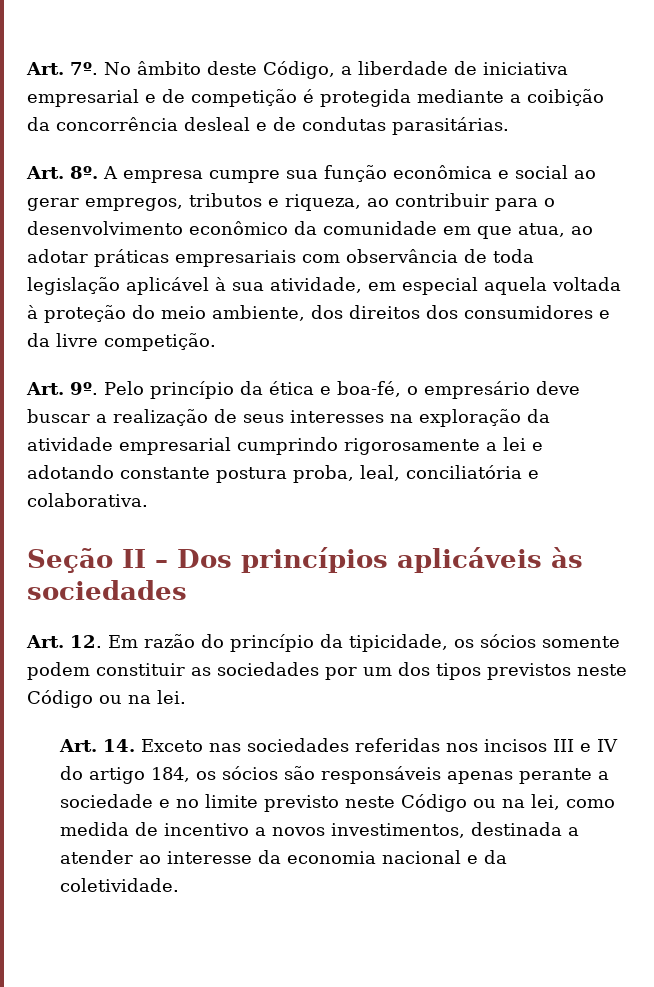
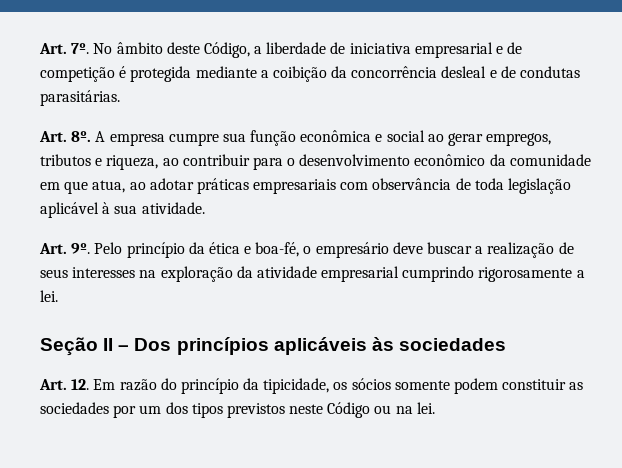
[270,277,621,295] [27,305,610,323] [27,333,216,351] atividade, em especial aquela voltada à proteção do meio ambiente, dos direitos dos consumidores e da livre competição. -> [141,202,205,214] atividade.
[503,437,543,451] [27,465,539,483] [27,493,148,507] lei e adotando constante postura proba, leal, conciliatória e colaborativa. -> [40,290,58,302] lei.
[58,738,618,752] [59,766,609,784] [59,794,615,812] [59,822,579,838] [59,850,507,864] [59,878,179,892] // Art. 14. Exceto nas sociedades referidas nos incisos III e IV do artigo 184, os sócios são responsáveis apenas perante a sociedade e no limite previsto neste Código ou na lei, como medida de incentivo a novos investimentos, destinada a atender ao interesse da economia nacional e da coletividade. -> (435, 408) none

